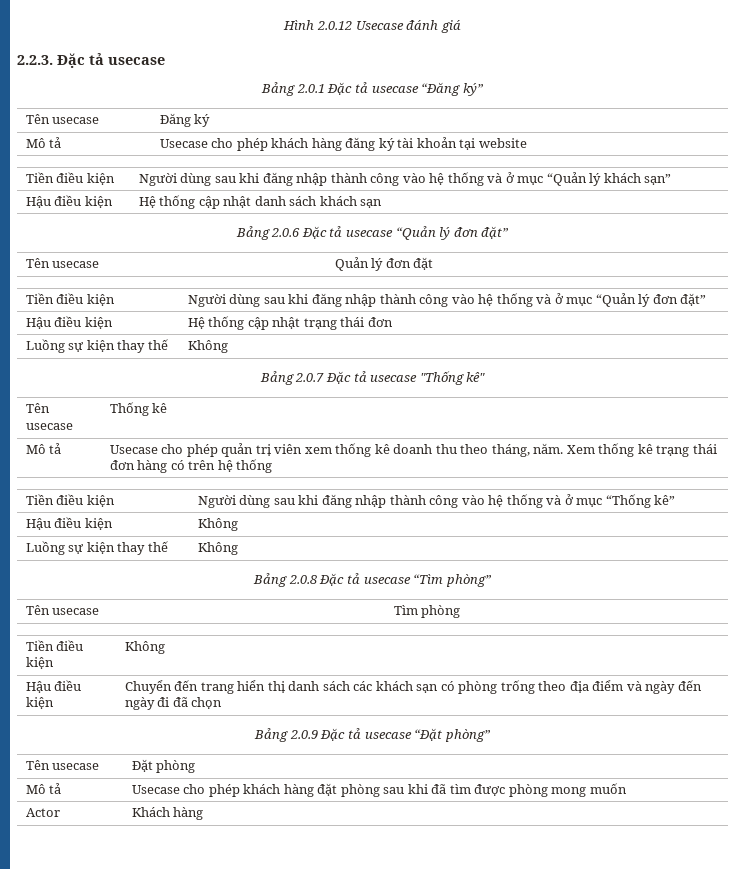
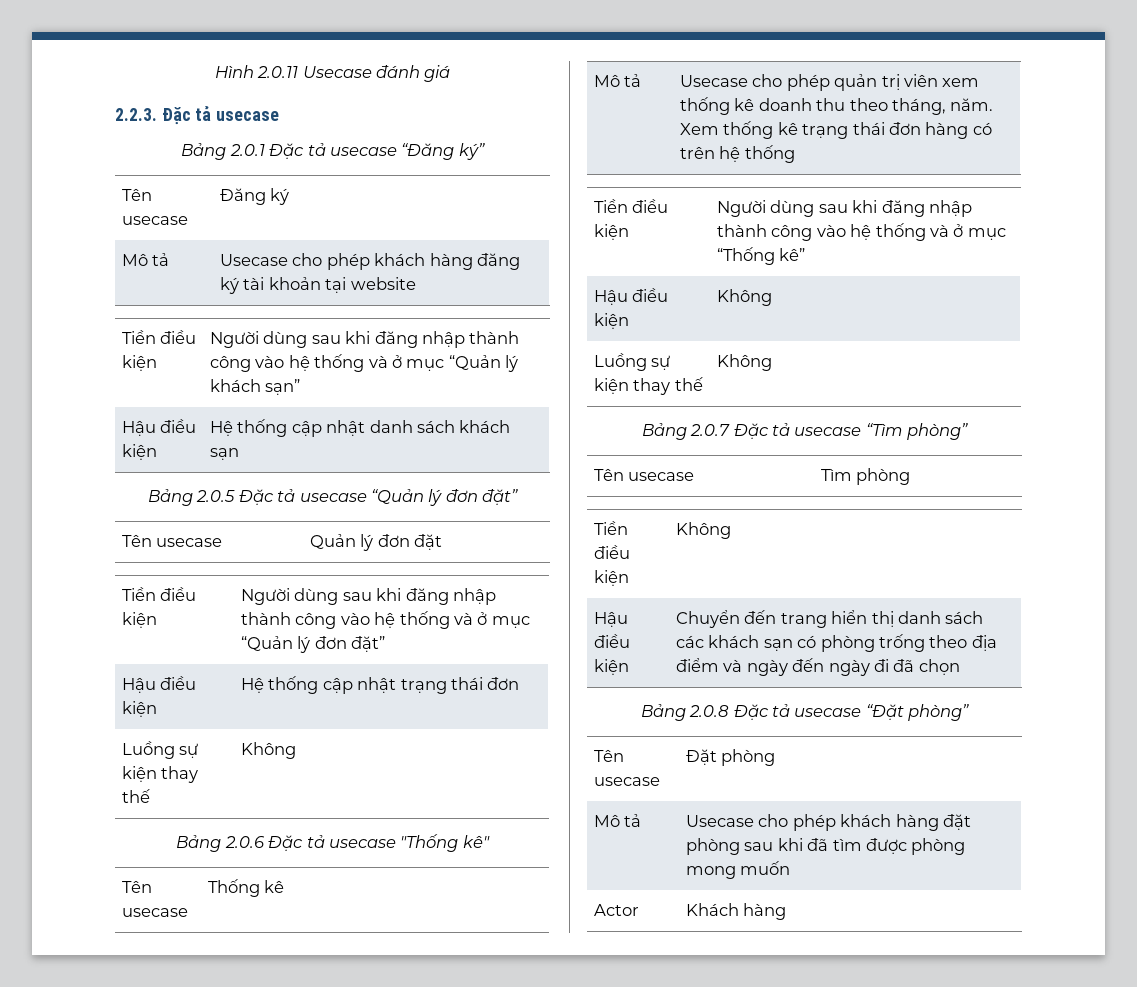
[316,21,352,30] 2.0.12 -> [257,66,299,78] 2.0.11
[271,228,301,237] 2.0.6 -> [196,490,236,502] 2.0.5
[295,373,325,382] 2.0.7 -> [224,836,265,848] 2.0.6
[288,575,317,584] 2.0.8 -> [690,424,731,436] 2.0.7
[289,730,318,739] 2.0.9 -> [689,705,730,717] 2.0.8

